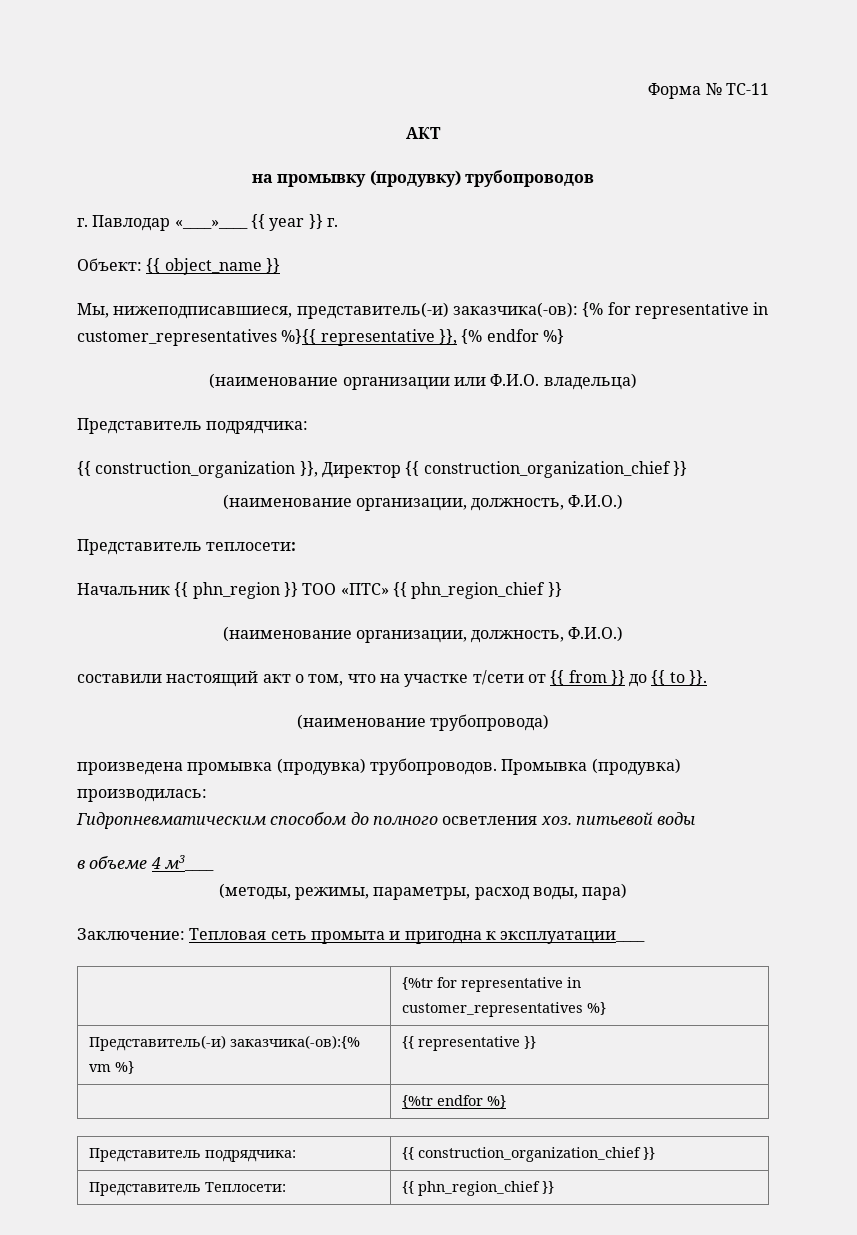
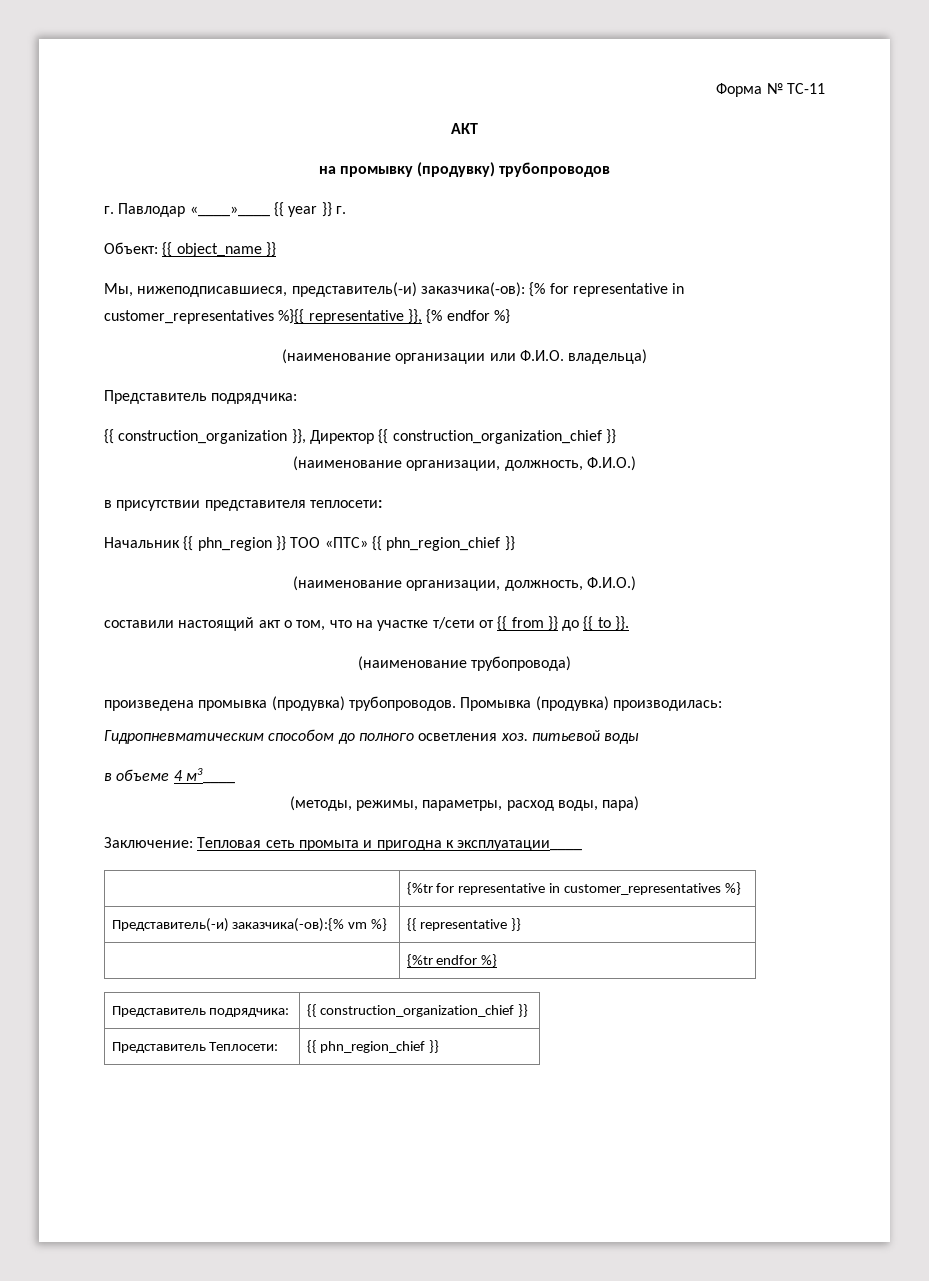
[77,539,202,555] Представитель -> [104,500,306,511] в присутствии представителя

